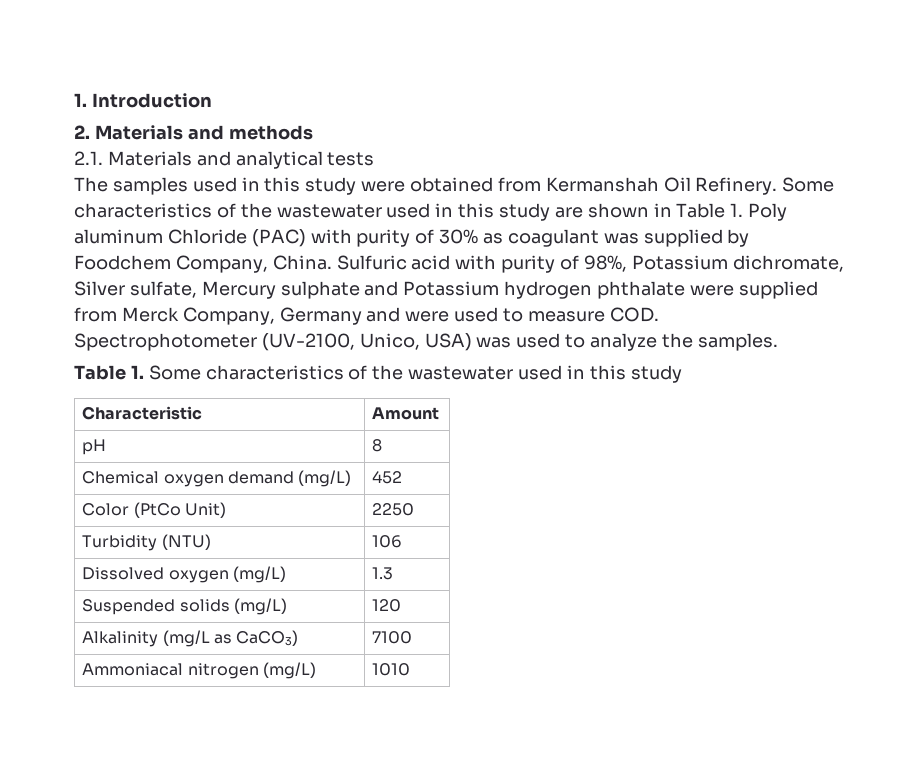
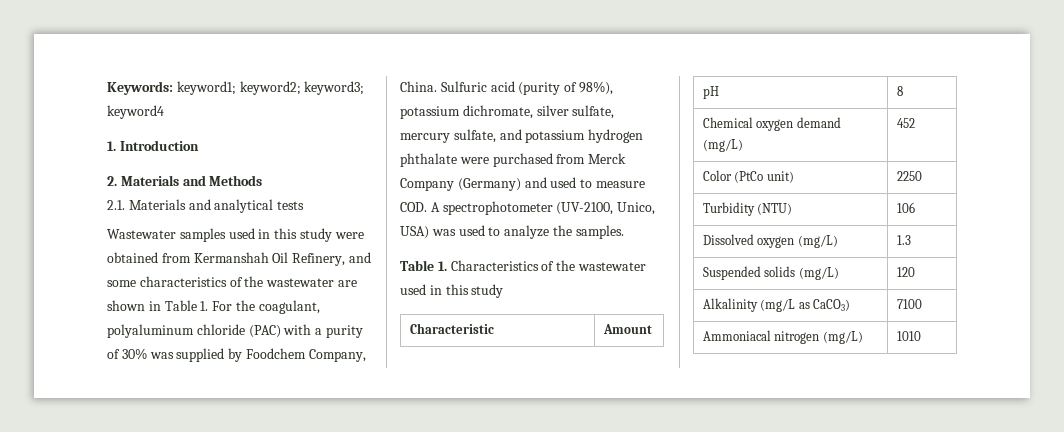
(74, 100) none -> [107,81,365,95] [107,105,164,119] Keywords: keyword1; keyword2; keyword3; keyword4 //
[228,125,313,140] methods -> [209,175,263,186] Methods
[74,177,108,192] The -> [107,229,176,239] Wastewater
[695,177,835,195] [74,203,551,221] Refinery. Some characteristics of the wastewater used in this study -> [292,252,371,266] [107,276,335,287] Refinery, and some characteristics of the wastewater
[748,203,788,221] [74,229,247,244] Poly aluminum Chloride -> [212,300,320,314] [107,324,245,338] For the coagulant, polyaluminum chloride
(352, 236) none -> [315,328,323,335] a
[483,229,599,247] as coagulant -> (147, 354) none
[455,255,844,273] [74,281,500,299] with purity of 98%, Potassium dichromate, Silver sulfate, Mercury sulphate and Potassium -> [518,81,613,95] [400,105,615,119] [400,129,586,143] (purity of 98%), potassium dichromate, silver sulfate, mercury sulfate, and potassium
[738,281,818,299] supplied -> [492,153,553,167] purchased
[182,307,450,325] Company, Germany and were -> [400,177,547,191] Company (Germany) and
[74,333,257,351] Spectrophotometer -> [430,201,553,215] A spectrophotometer
[148,365,344,380] Some characteristics -> [450,260,539,271] Characteristics
[185,502,227,518] Unit) -> [766,171,794,183] unit)

